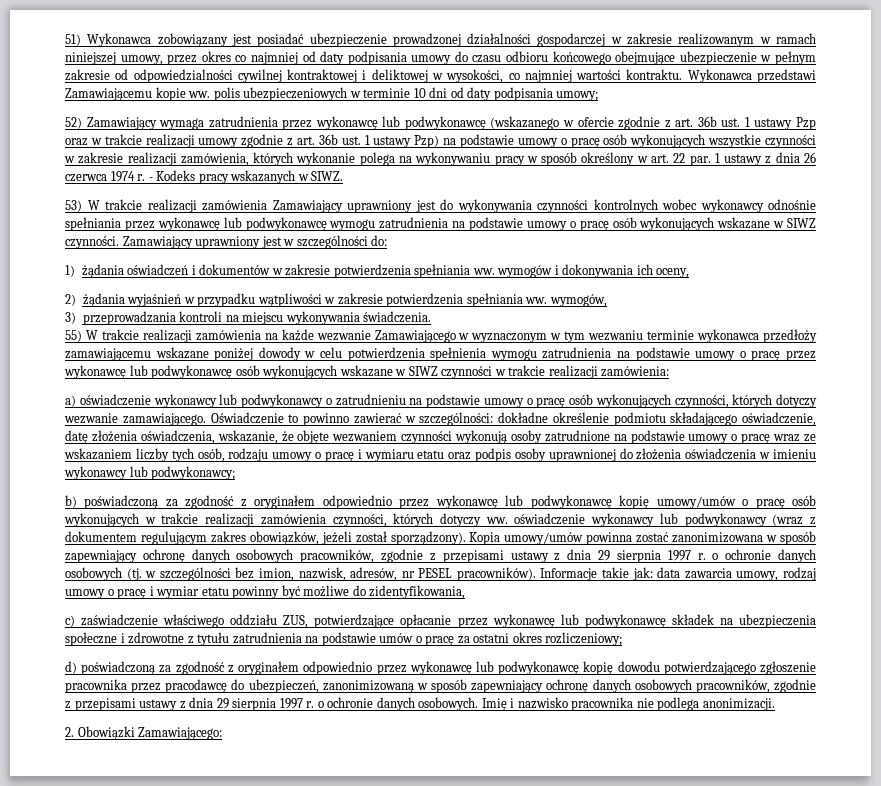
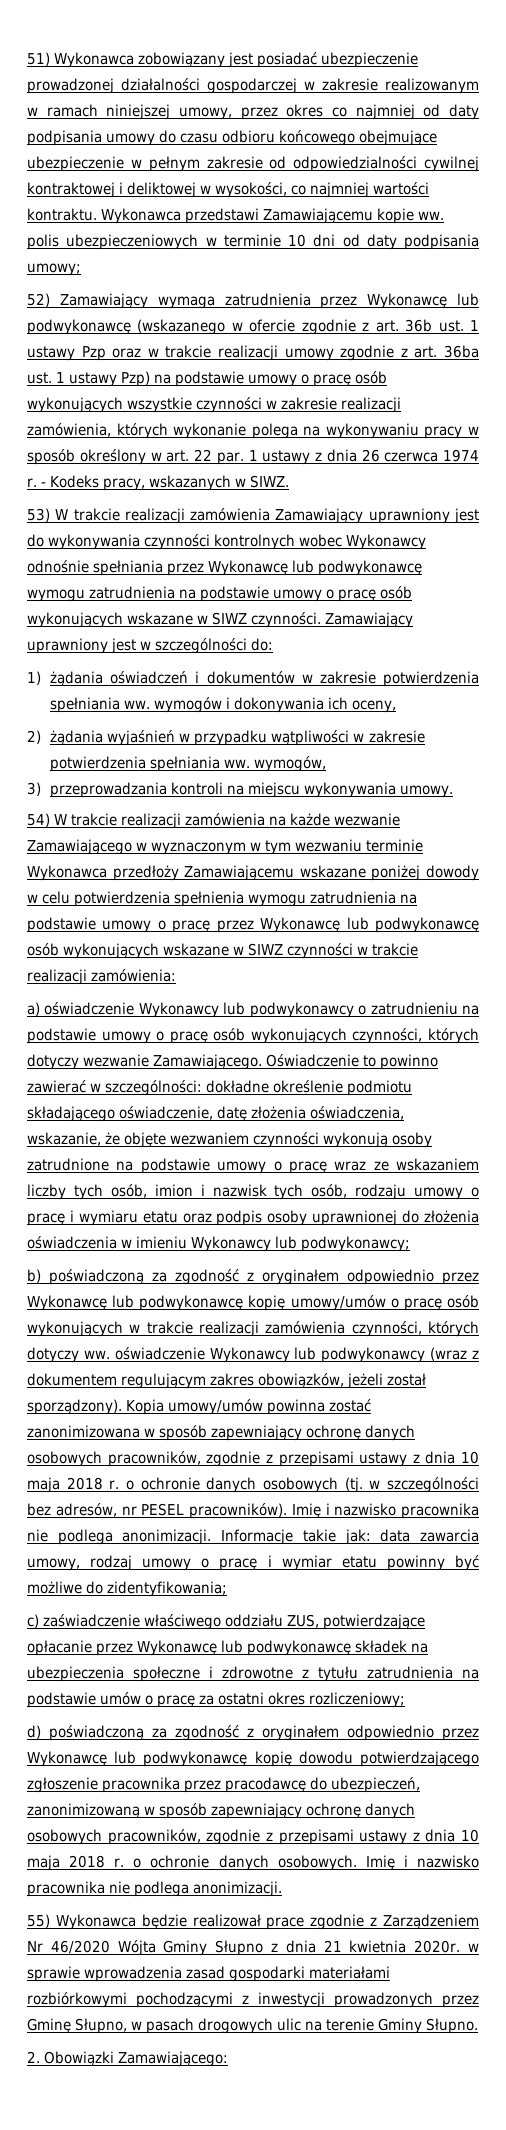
[315,116,378,130] wykonawcę -> [367,293,448,309] Wykonawcę
[318,134,338,145] 36b -> [444,345,480,358] 36ba
[198,173,229,184] pracy -> [103,478,146,491] pracy,
[700,199,764,213] wykonawcy -> [346,534,427,550] Wykonawcy
[157,217,220,231] wykonawcę -> [208,560,289,576] Wykonawcę
[363,311,432,323] [65,330,82,342] świadczenia. // 55) -> [400,785,454,798] [27,813,50,827] umowy. // 54)
[697,329,817,343] [65,348,151,361] wykonawca przedłoży zamawiającemu -> [27,865,295,881] Wykonawca przedłoży Zamawiającemu
[64,365,126,379] wykonawcę -> [260,917,341,933] Wykonawcę
[153,394,217,408] wykonawcy -> [138,1002,219,1018] Wykonawcy
[122,413,206,426] zamawiającego. -> [153,1054,263,1070] Zamawiającego.
(225, 455) none -> [154,1184,348,1200] imion i nazwisk tych osób,
[64,466,127,480] wykonawcy -> [191,1236,272,1252] Wykonawcy
[435,495,498,509] wykonawcę -> [27,1295,107,1311] Wykonawcę
[591,513,655,527] wykonawcy -> [209,1347,290,1363] Wykonawcy
[598,550,691,563] 29 sierpnia 1997 -> [461,1451,479,1464] [27,1477,103,1493] 10 maja 2018
[258,567,346,581] imion, nazwisk, -> (51, 1509) none
(536, 574) none -> [291,1503,479,1519] [27,1529,212,1545] Imię i nazwisko pracownika nie podlega anonimizacji.
[369,585,466,599] zidentyfikowania, -> [107,1581,228,1597] zidentyfikowania;
[492,614,555,628] wykonawcę -> [137,1640,218,1656] Wykonawcę
[409,661,472,675] wykonawcę -> [27,1751,107,1767] Wykonawcę
[216,698,303,711] 29 sierpnia 1997 -> [461,1829,479,1842] [27,1855,106,1871] 10 maja 2018
(775, 704) none -> [27,1914,480,1930] [27,1940,480,1956] [27,1966,391,1982] [27,1992,479,2008] [27,2018,479,2034] // 55) Wykonawca będzie realizował prace zgodnie z Zarządzeniem Nr 46/2020 Wójta Gminy Słupno z dnia 21 kwietnia 2020r. w sprawie wprowadzenia zasad gospodarki materiałami rozbiórkowymi pochodzącymi z inwestycji prowadzonych przez Gminę Słupno, w pasach drogowych ulic na terenie Gminy Słupno.

